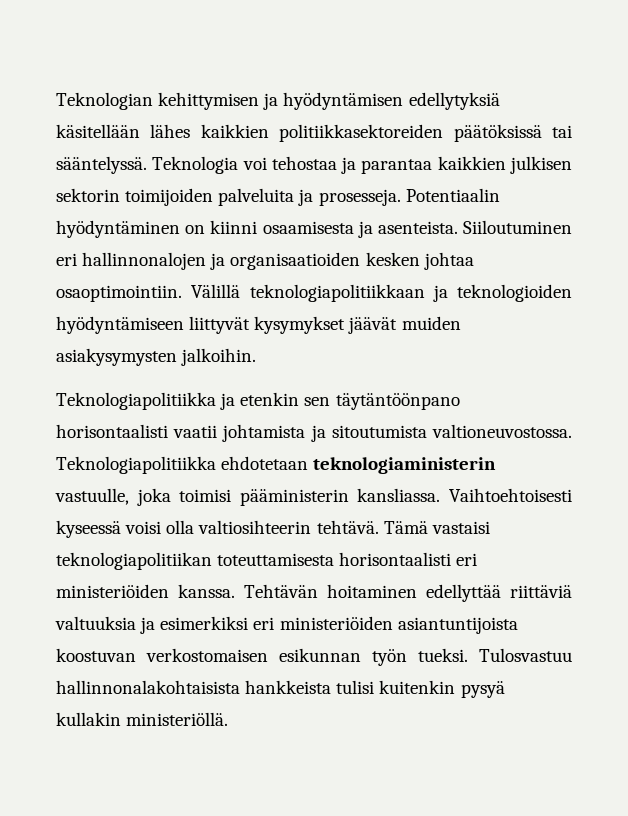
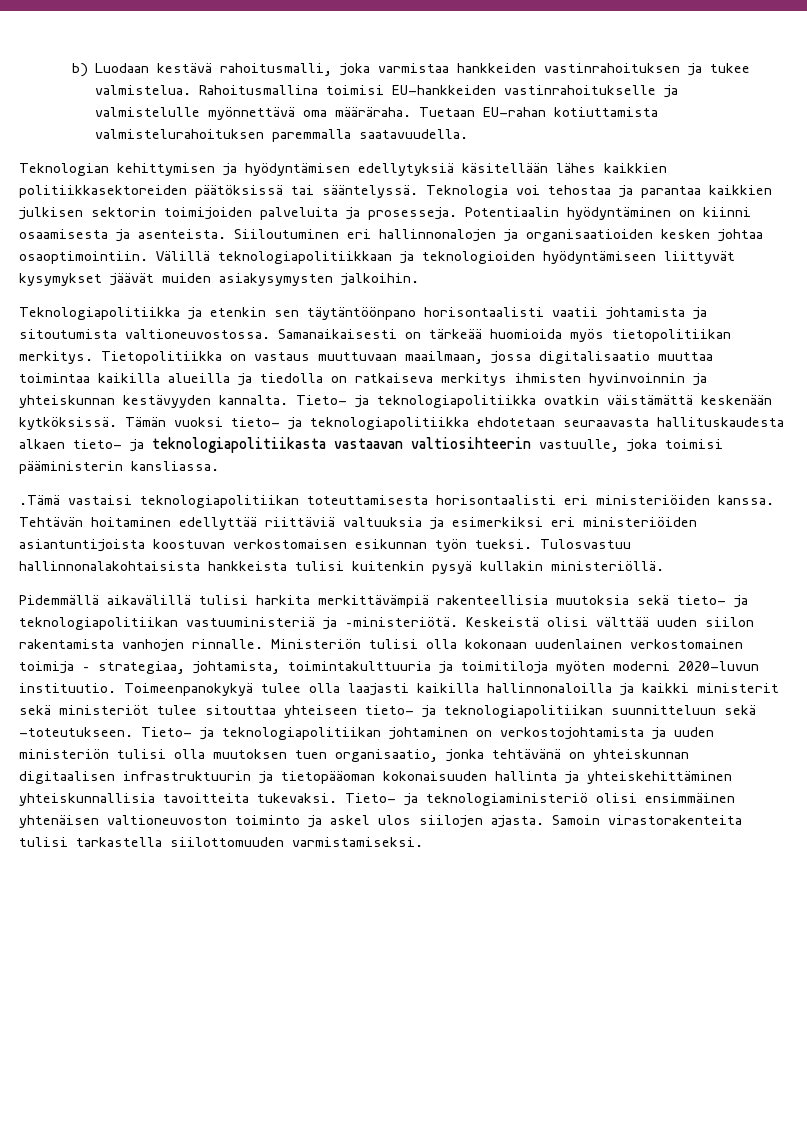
(56, 101) none -> [72,63,751,77] [95,85,679,98] [95,107,659,120] [95,129,469,142] b) Luodaan kestävä rahoitusmalli, joka varmistaa hankkeiden vastinrahoituksen ja tukee valmistelua. Rahoitusmallina toimisi EU-hankkeiden vastinrahoitukselle ja valmistelulle myönnettävä oma määräraha. Tuetaan EU-rahan kotiuttamista valmistelurahoituksen paremmalla saatavuudella. //
[56,456,497,474] Teknologiapolitiikka ehdotetaan teknologiaministerin -> [278,329,731,342] [19,351,713,364] [19,373,707,386] [19,395,772,408] [19,417,784,430] [19,437,531,453] Samanaikaisesti on tärkeää huomioida myös tietopolitiikan merkitys. Tietopolitiikka on vastaus muuttuvaan maailmaan, jossa digitalisaatio muuttaa toimintaa kaikilla alueilla ja tiedolla on ratkaiseva merkitys ihmisten hyvinvoinnin ja yhteiskunnan kestävyyden kannalta. Tieto- ja teknologiapolitiikka ovatkin väistämättä keskenään kytköksissä. Tämän vuoksi tieto- ja teknologiapolitiikka ehdotetaan seuraavasta hallituskaudesta alkaen tieto- ja teknologiapolitiikasta vastaavan valtiosihteerin
[449,488,572,502] [56,520,428,538] Vaihtoehtoisesti kyseessä voisi olla valtiosihteerin tehtävä. Tämä -> [19,495,60,505] // .Tämä
(229, 719) none -> [19,595,748,608] [19,617,754,630] [19,639,743,652] [19,661,759,674] [19,683,779,696] [19,705,756,718] [19,727,714,740] [19,749,689,762] [19,771,732,784] [19,793,735,806] [19,815,742,828] [19,837,423,847] // Pidemmällä aikavälillä tulisi harkita merkittävämpiä rakenteellisia muutoksia sekä tieto- ja teknologiapolitiikan vastuuministeriä ja –ministeriötä. Keskeistä olisi välttää uuden siilon rakentamista vanhojen rinnalle. Ministeriön tulisi olla kokonaan uudenlainen verkostomainen toimija – strategiaa, johtamista, toimintakulttuuria ja toimitiloja myöten moderni 2020-luvun instituutio. Toimeenpanokykyä tulee olla laajasti kaikilla hallinnonaloilla ja kaikki ministerit sekä ministeriöt tulee sitouttaa yhteiseen tieto- ja teknologiapolitiikan suunnitteluun sekä -toteutukseen. Tieto- ja teknologiapolitiikan johtaminen on verkostojohtamista ja uuden ministeriön tulisi olla muutoksen tuen organisaatio, jonka tehtävänä on yhteiskunnan digitaalisen infrastruktuurin ja tietopääoman kokonaisuuden hallinta ja yhteiskehittäminen yhteiskunnallisia tavoitteita tukevaksi. Tieto- ja teknologiaministeriö olisi ensimmäinen yhtenäisen valtioneuvoston toiminto ja askel ulos siilojen ajasta. Samoin virastorakenteita tulisi tarkastella siilottomuuden varmistamiseksi.

